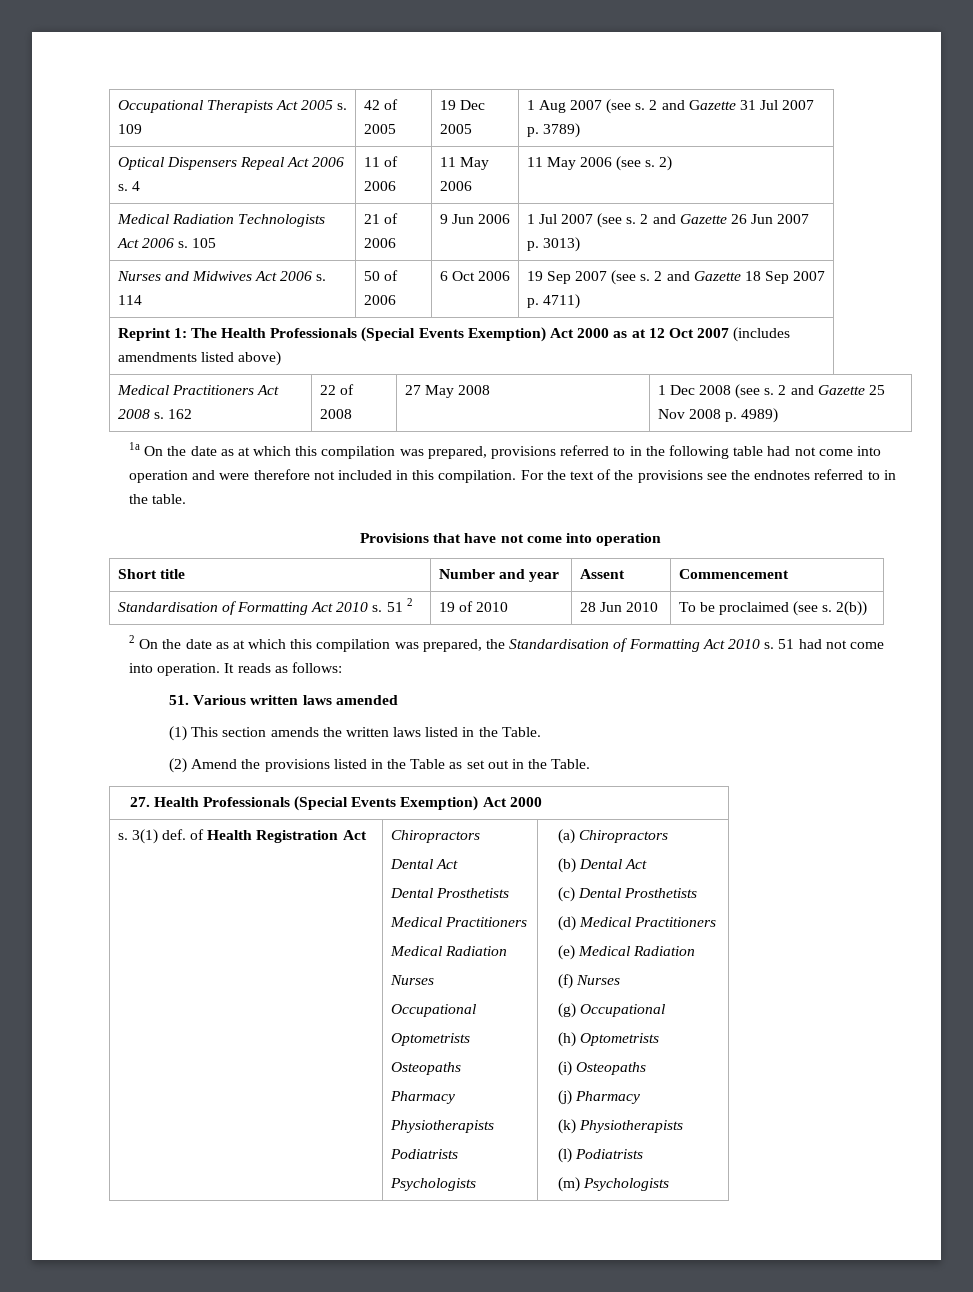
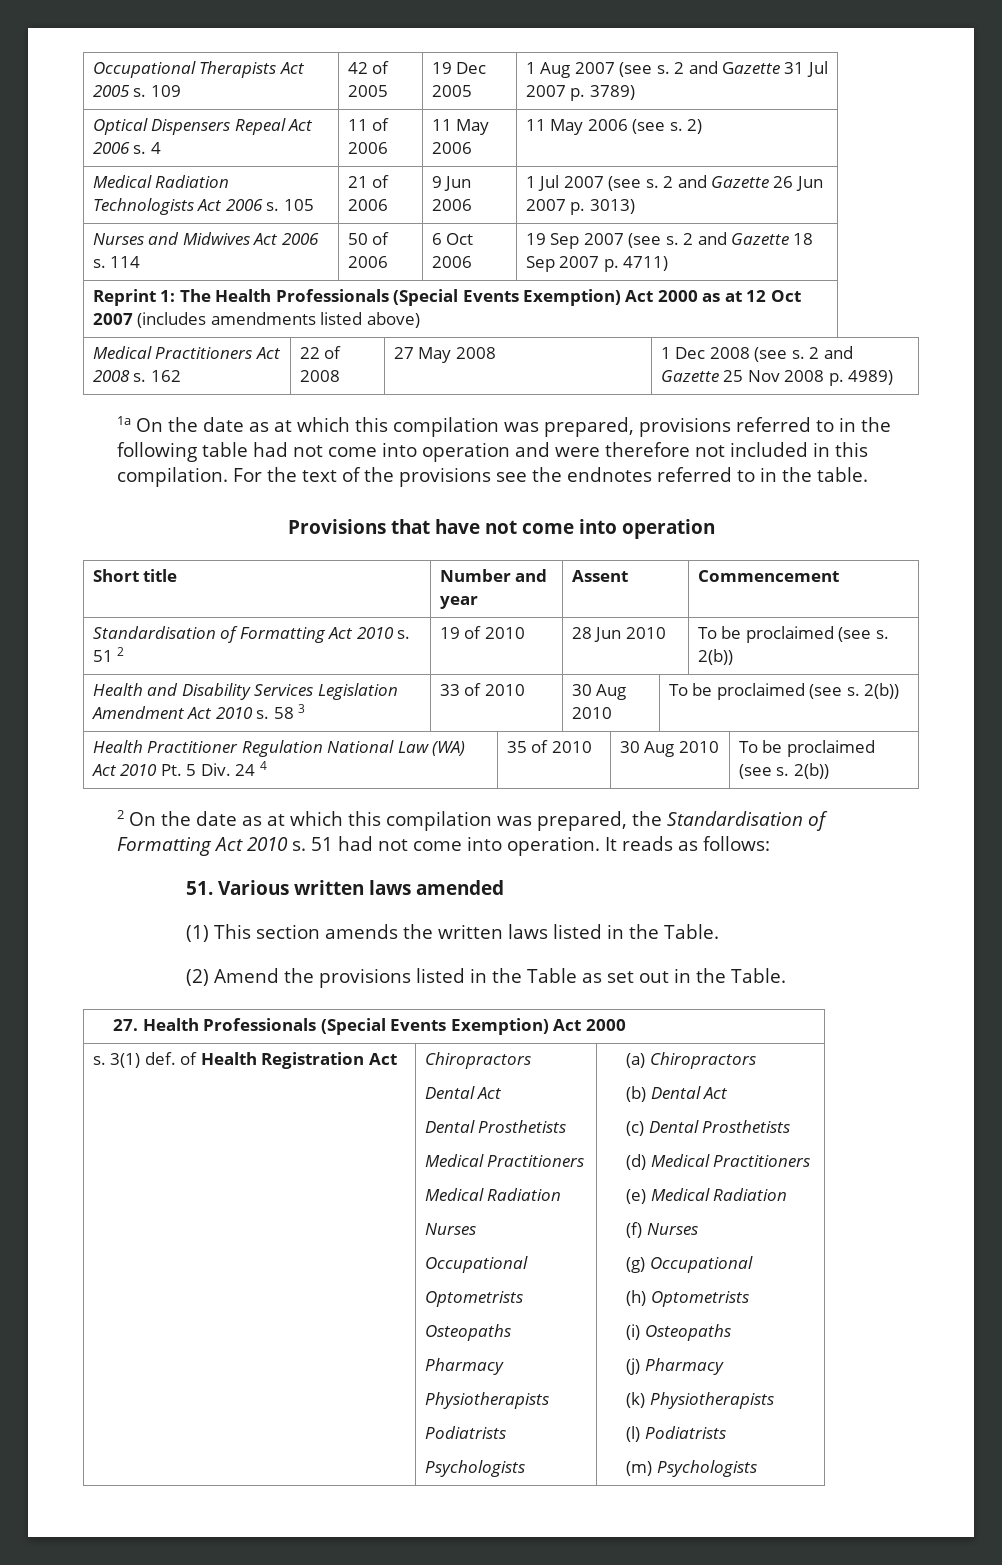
(868, 608) none -> [92,683,398,700] [91,704,306,719] [439,683,525,696] [571,684,627,700] [571,707,612,719] [668,683,900,700] [92,740,466,757] [91,761,267,776] [506,740,592,753] [619,741,719,757] [738,740,875,757] [738,763,829,779] // Health and Disability Services Legislation Amendment Act 2010 s. 58 3 | 33 of 2010 | 30 Aug 2010 | To be proclaimed (see s. 2(b)) // Health Practitioner Regulation National Law (WA) Act 2010 Pt. 5 Div. 24 4 | 35 of 2010 | 30 Aug 2010 | To be proclaimed (see s. 2(b))

